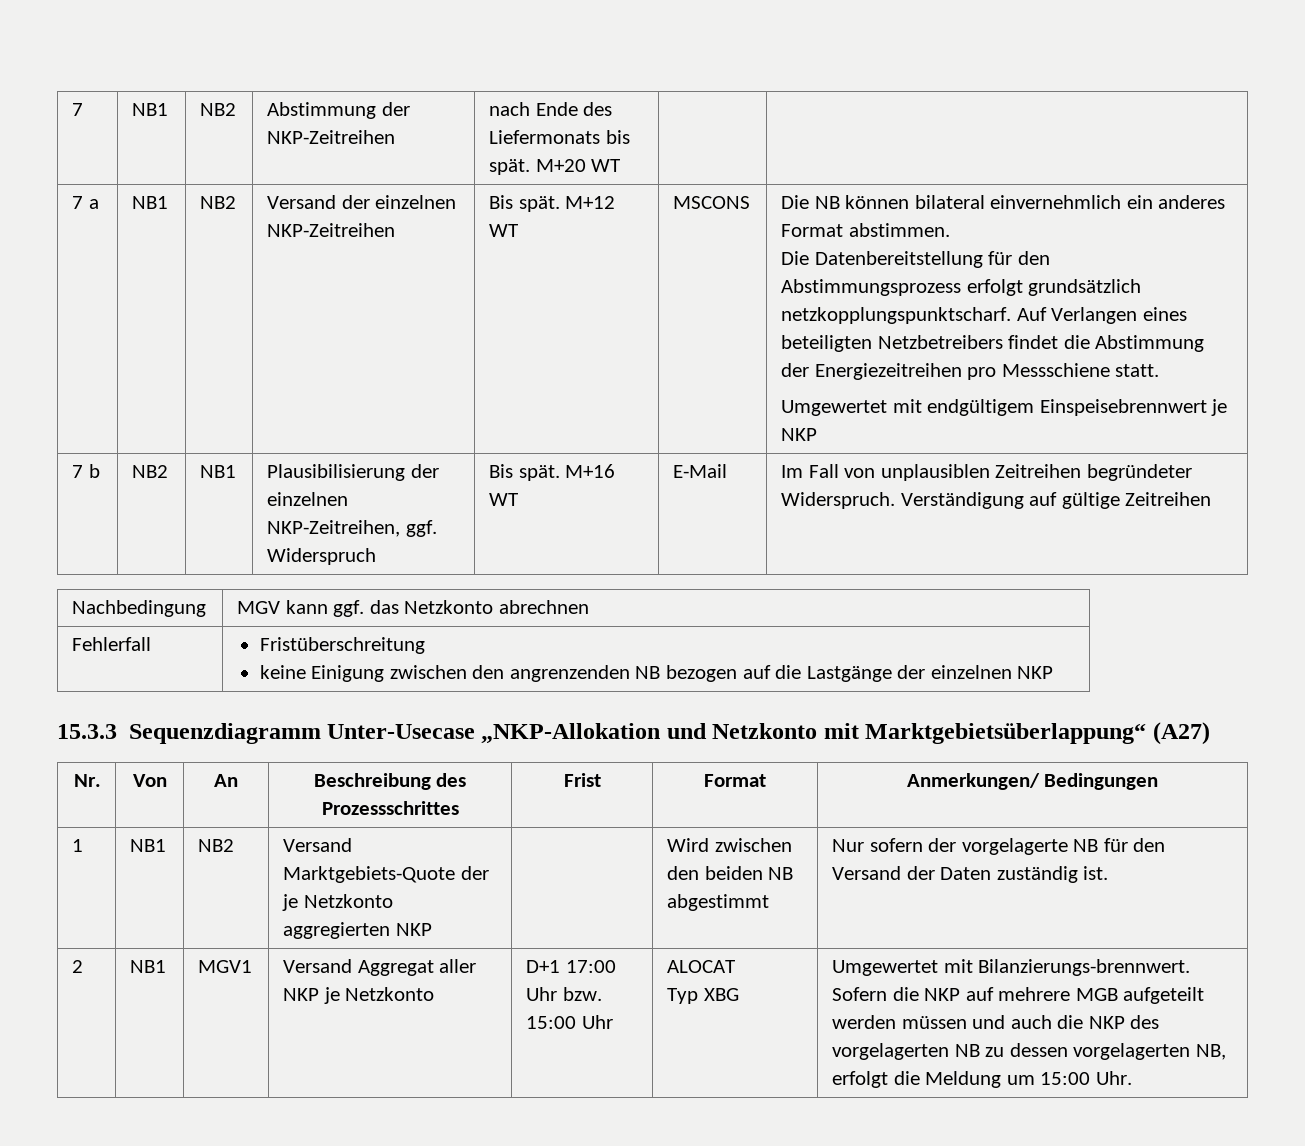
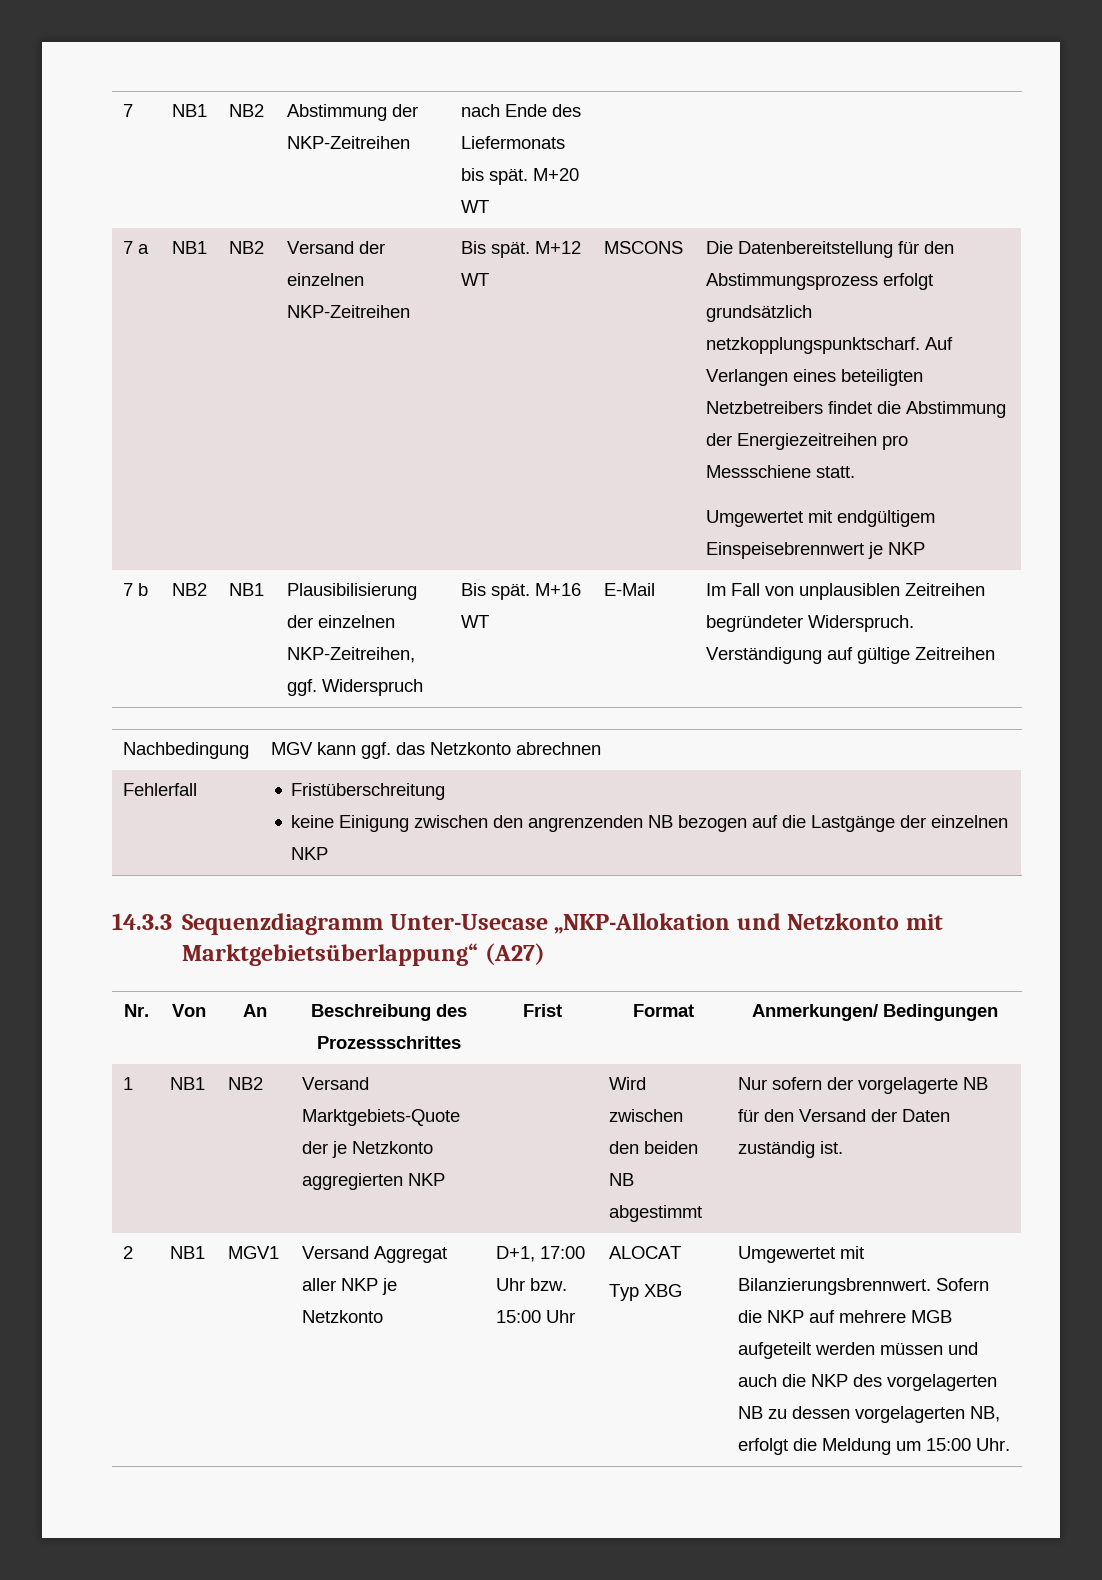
[814,195,1226,209] [781,223,950,237] [781,251,810,265] NB können bilateral einvernehmlich ein anderes Format abstimmen. // Die -> (733, 247) none
[57,724,117,739] 15.3.3 -> [112,913,172,930] 14.3.3
[526,960,561,973] D+1 -> [495,1246,535,1262] D+1,
[978,959,1191,976] Bilanzierungs-brennwert. -> [737,1278,931,1295] Bilanzierungsbrennwert.

